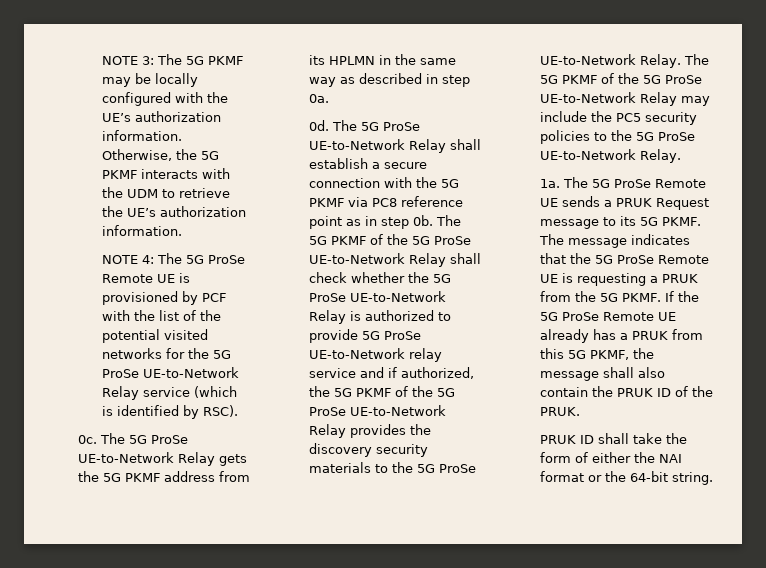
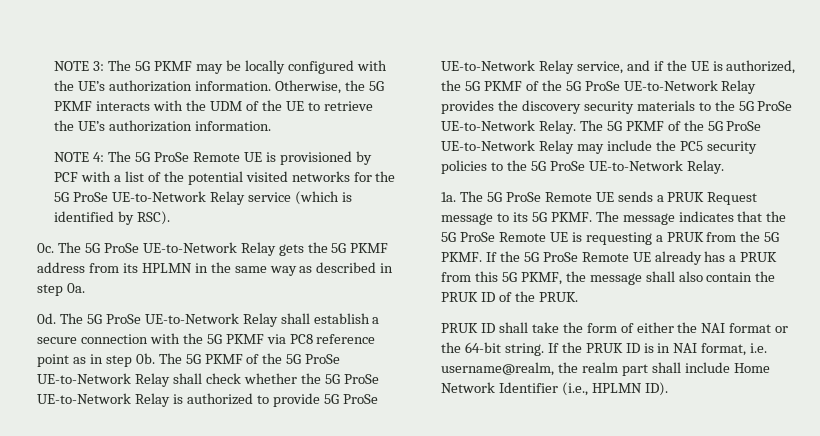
(159, 193) none -> [245,100,304,111] of the UE
[134,310,156,321] the -> [114,175,122,182] a
[408,348,442,362] [308,367,397,378] relay service and if -> [539,60,723,74] Relay service, and if the UE is
(713, 478) none -> [547,342,768,356] [441,362,770,376] [441,382,668,396] If the PRUK ID is in NAI format, i.e. username@realm, the realm part shall include Home Network Identifier (i.e., HPLMN ID).

